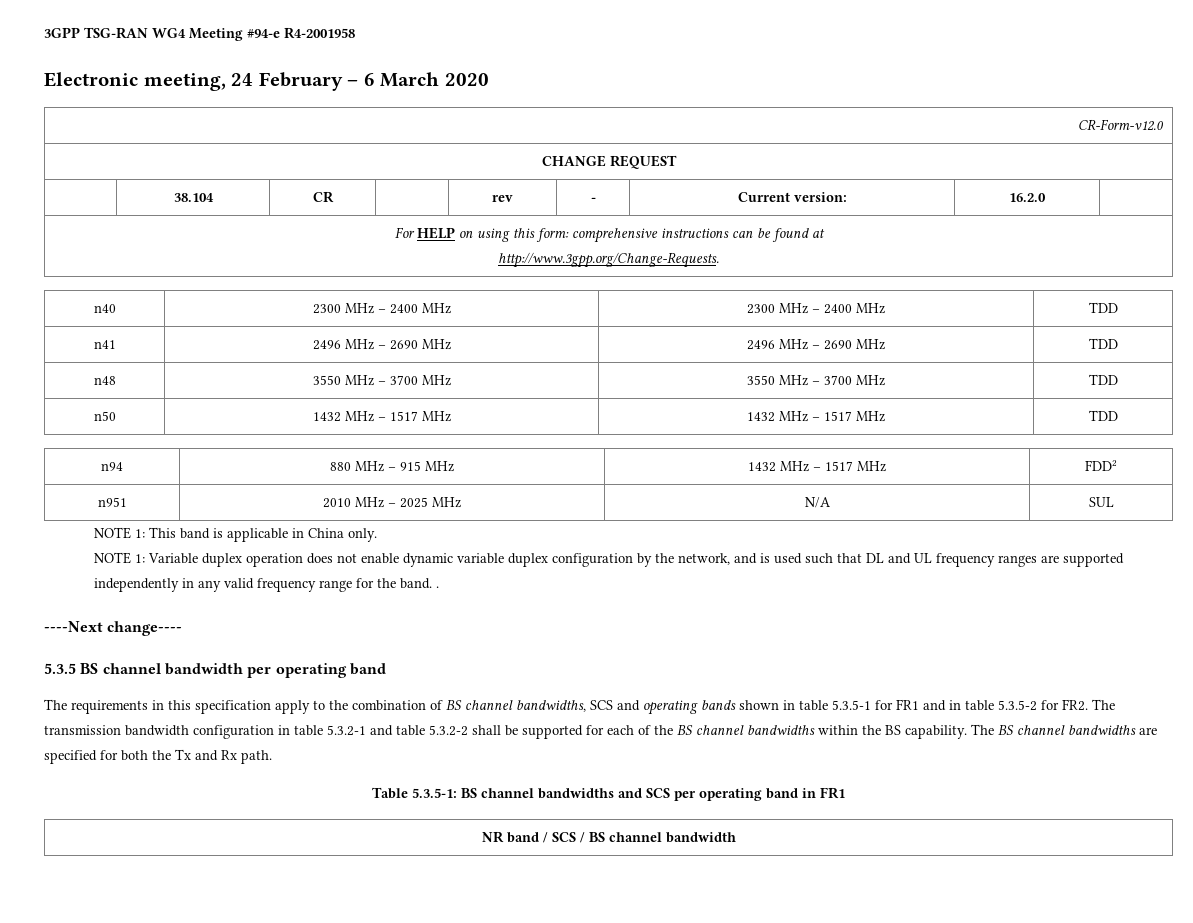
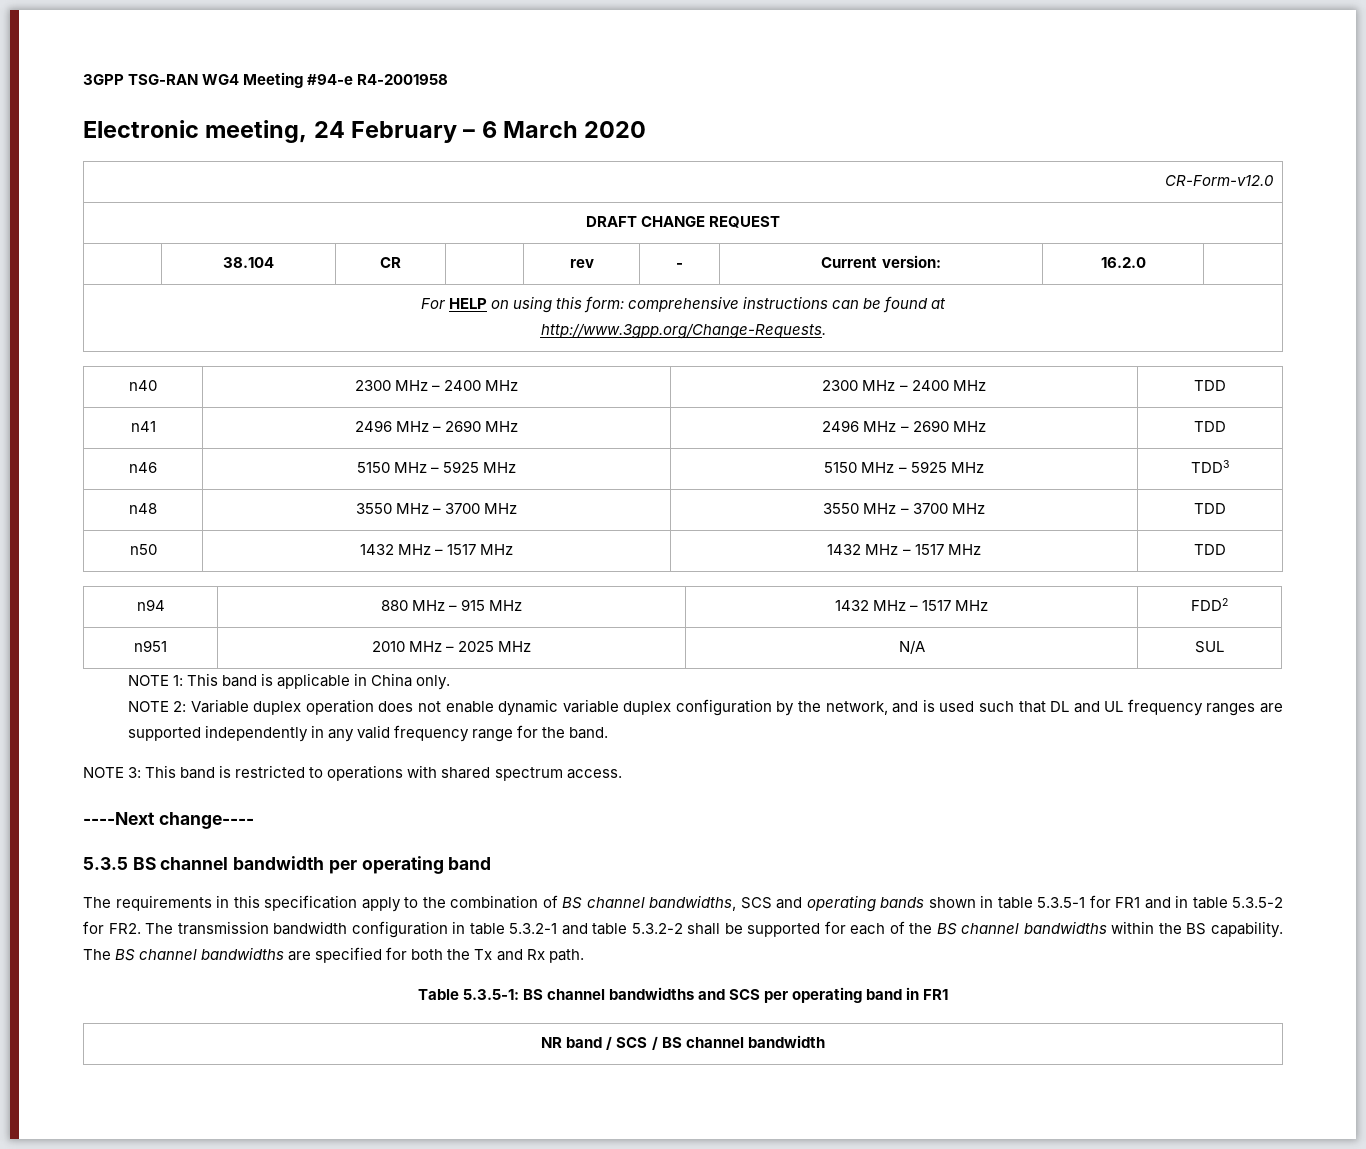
(1164, 125) none -> [585,216,637,227] DRAFT
(1118, 343) none -> [129,462,157,473] [356,461,517,473] [824,461,984,473] [1191,460,1229,473] // n46 | 5150 MHz – 5925 MHz | 5150 MHz – 5925 MHz | TDD3
[134,554,145,563] 1: -> [173,701,187,712] 2:
[435,586,439,588] . -> [83,765,622,781] // NOTE 3: This band is restricted to operations with shared spectrum access.

